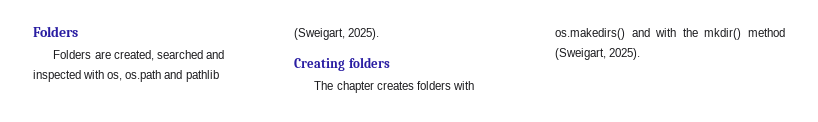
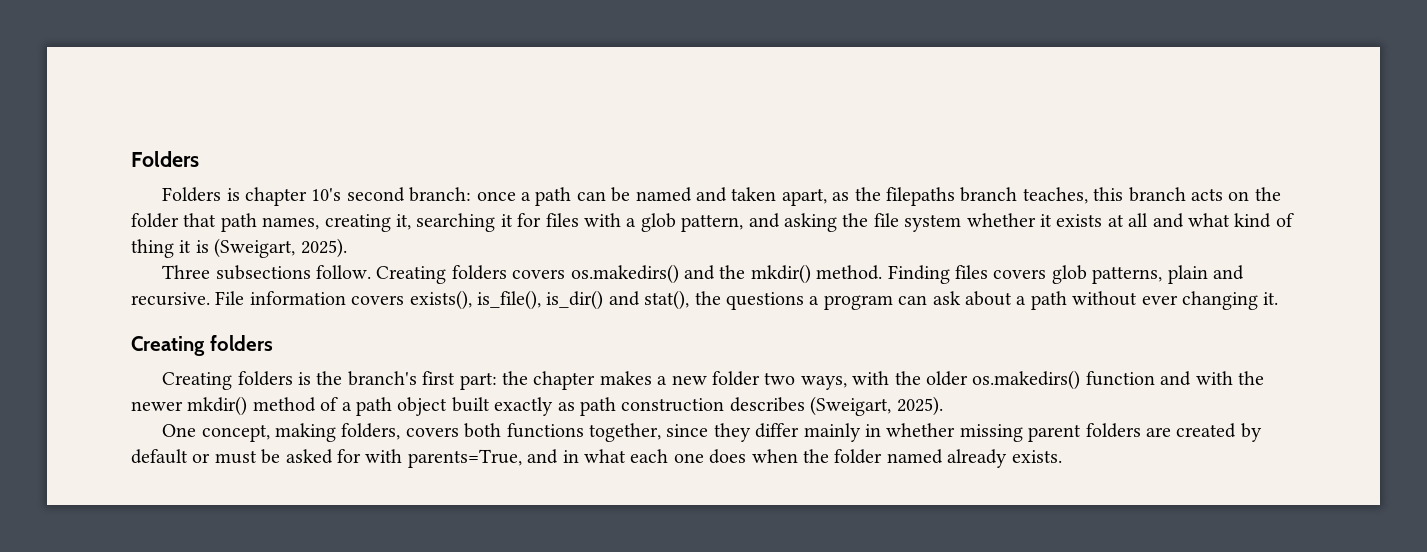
[94,50,224,61] [33,70,219,82] [294,28,380,40] [294,57,390,71] [314,81,474,93] [555,28,625,40] are created, searched and inspected with os, os.path and pathlib (Sweigart, 2025). // Creating folders // The chapter creates folders with os.makedirs() -> [226,187,1281,206] [131,213,1294,232] [131,238,347,258] [162,264,1244,284] [131,290,1279,310] [131,335,273,356] [162,370,1155,390] is chapter 10's second branch: once a path can be named and taken apart, as the filepaths branch teaches, this branch acts on the folder that path names, creating it, searching it for files with a glob pattern, and asking the file system whether it exists at all and what kind of thing it is (Sweigart, 2025). // Three subsections follow. Creating folders covers os.makedirs() and the mkdir() method. Finding files covers glob patterns, plain and recursive. File information covers exists(), is_file(), is_dir() and stat(), the questions a program can ask about a path without ever changing it. // Creating folders // Creating folders is the branch's first part: the chapter makes a new folder two ways, with the older os.makedirs() function
(698, 32) none -> [131,401,183,411] newer
[555,48,641,60] (Sweigart, 2025). -> [320,396,943,416] [162,423,1262,442] [131,449,1062,468] of a path object built exactly as path construction describes (Sweigart, 2025). // One concept, making folders, covers both functions together, since they differ mainly in whether missing parent folders are created by default or must be asked for with parents=True, and in what each one does when the folder named already exists.

